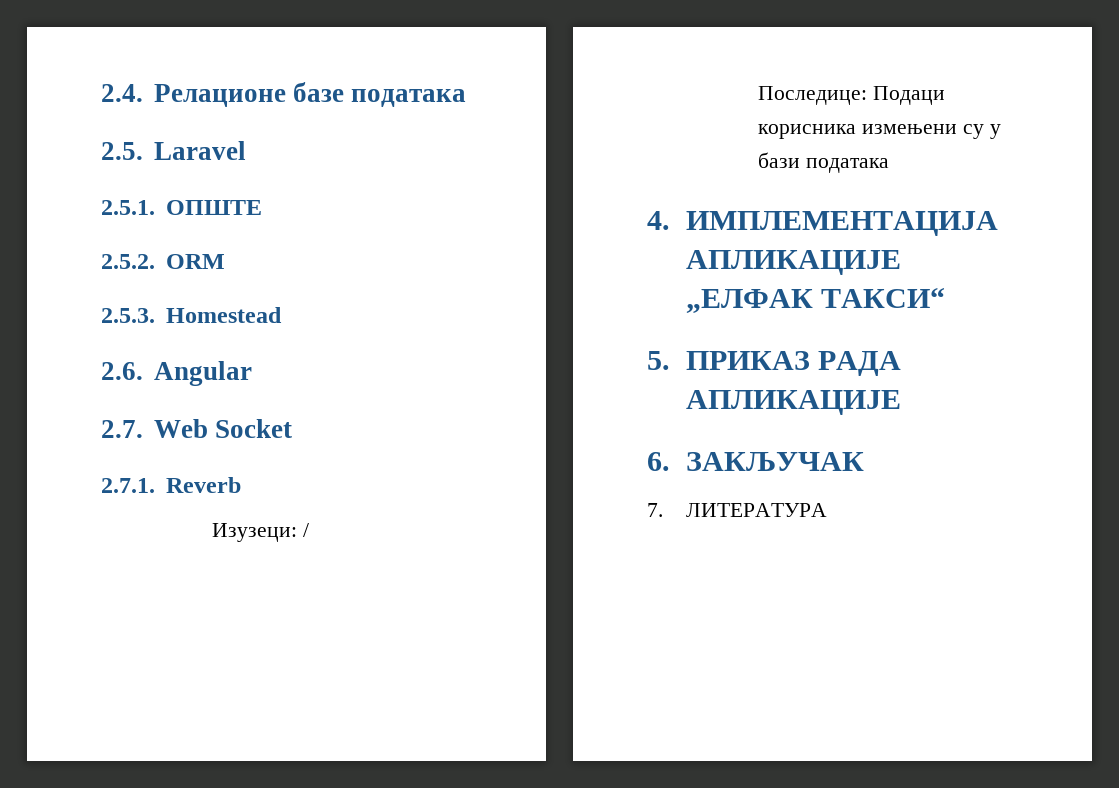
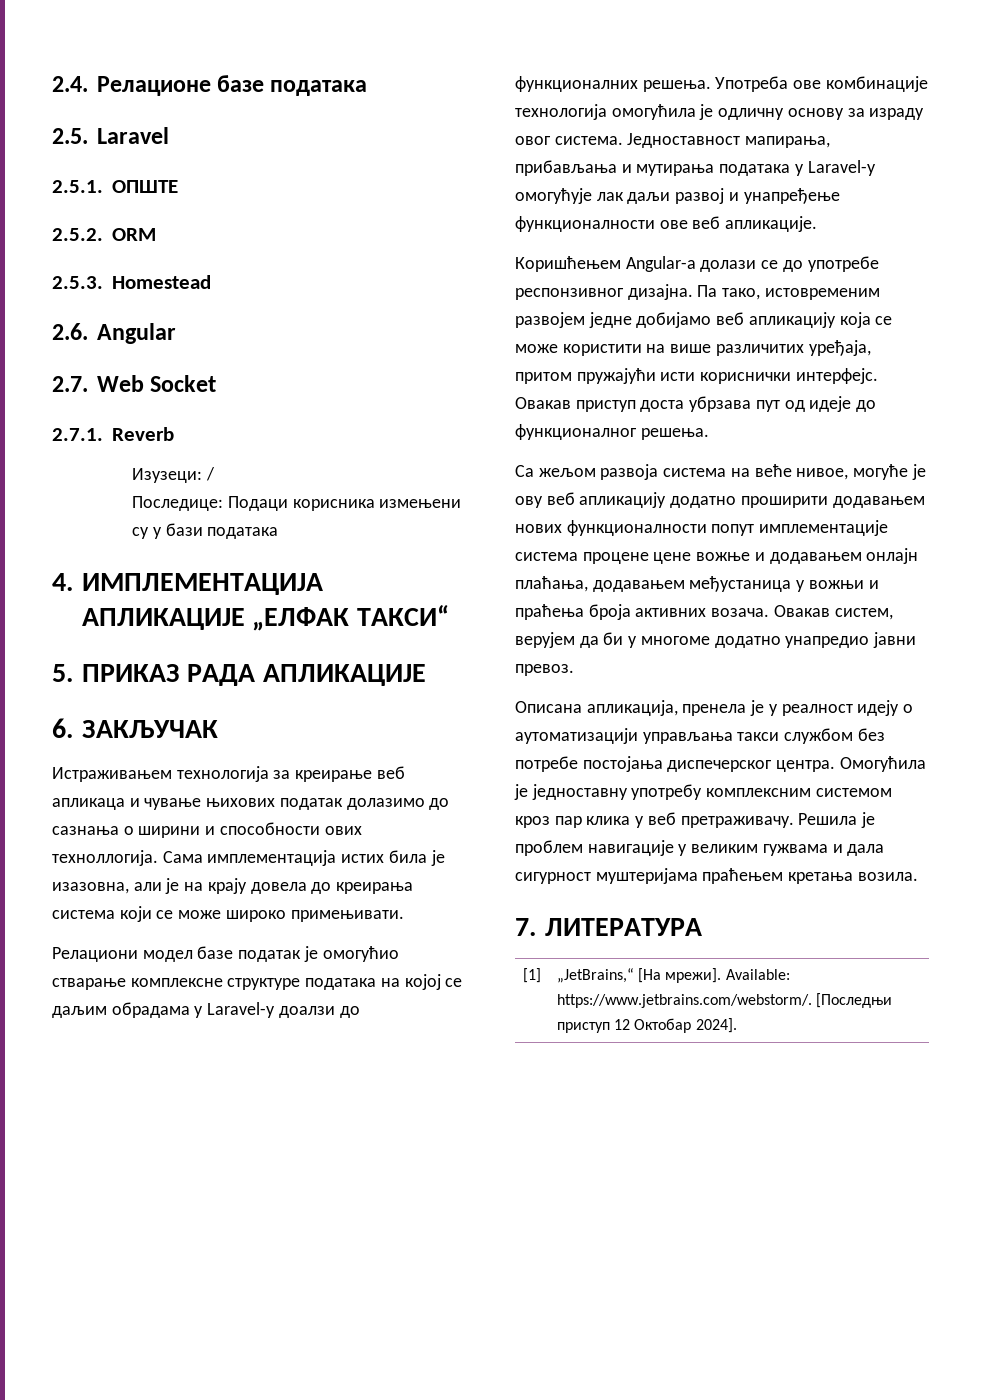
[647,503,828,517] 7. ЛИТЕРАТУРА -> [52,766,405,782] [52,798,450,810] [52,822,362,838] [52,850,445,866] [52,878,414,894] [52,906,404,922] [52,946,399,962] [52,974,463,990] [52,1002,360,1018] [515,76,928,92] [515,104,925,120] [515,133,831,148] [515,160,876,176] [515,188,840,204] [515,216,818,232] [515,256,879,272] [515,284,880,300] [515,312,893,328] [515,340,871,356] [515,368,878,384] [515,396,877,412] [515,424,709,440] [515,464,926,480] [515,492,925,508] [515,520,889,536] [515,548,919,564] [515,576,879,592] [515,604,893,620] [515,632,917,648] [515,664,574,676] [515,700,914,716] [515,728,885,744] [515,756,926,772] [514,784,892,800] [515,812,876,828] [515,840,885,856] [515,868,918,884] [515,918,702,936] [522,968,541,983] [556,968,790,983] [556,993,893,1008] [556,1018,737,1033] Истраживањем технологија за креирање веб апликаца и чување њихових податак долазимо до сазнања о ширини и способности ових техноллогија. Сама имплементација истих била је изазовна, али је на крају довела до креирања система који се може широко примењивати. // Релациони модел базе податак је омогућио стварање комплексне структуре података на којој се даљим обрадама у Laravel-у доалзи до функционалних решења. Употреба ове комбинације технологија омогућила је одличну основу за израду овог система. Једноставност мапирања, прибављања и мутирања података у Laravel-у омогућује лак даљи развој и унапређење функционалности ове веб апликације. // Коришћењем Angular-а долази се до употребе респонзивног дизајна. Па тако, истовременим развојем једне добијамо веб апликацију која се може користити на више различитих уређаја, притом пружајући исти кориснички интерфејс. Овакав приступ доста убрзава пут од идеје до функционалног решења. // Са жељом развоја система на веће нивое, могуће је ову веб апликацију додатно проширити додавањем нових функционалности попут имплементације система процене цене вожње и додавањем онлајн плаћања, додавањем међустаница у вожњи и праћења броја активних возача. Овакав систем, верујем да би у многоме додатно унапредио јавни превоз. // Описана апликација, пренела је у реалност идеју о аутоматизацији управљања такси службом без потребе постојања диспечерског центра. Омогућила је једноставну употребу комплексним системом кроз пар клика у веб претраживачу. Решила је проблем навигације у великим гужвама и дала сигурност муштеријама праћењем кретања возила. // 7. ЛИТЕРАТУРА // [1] | „JetBrains,“ [На мрежи]. Available: https://www.jetbrains.com/webstorm/. [Последњи приступ 12 Октобар 2024].

